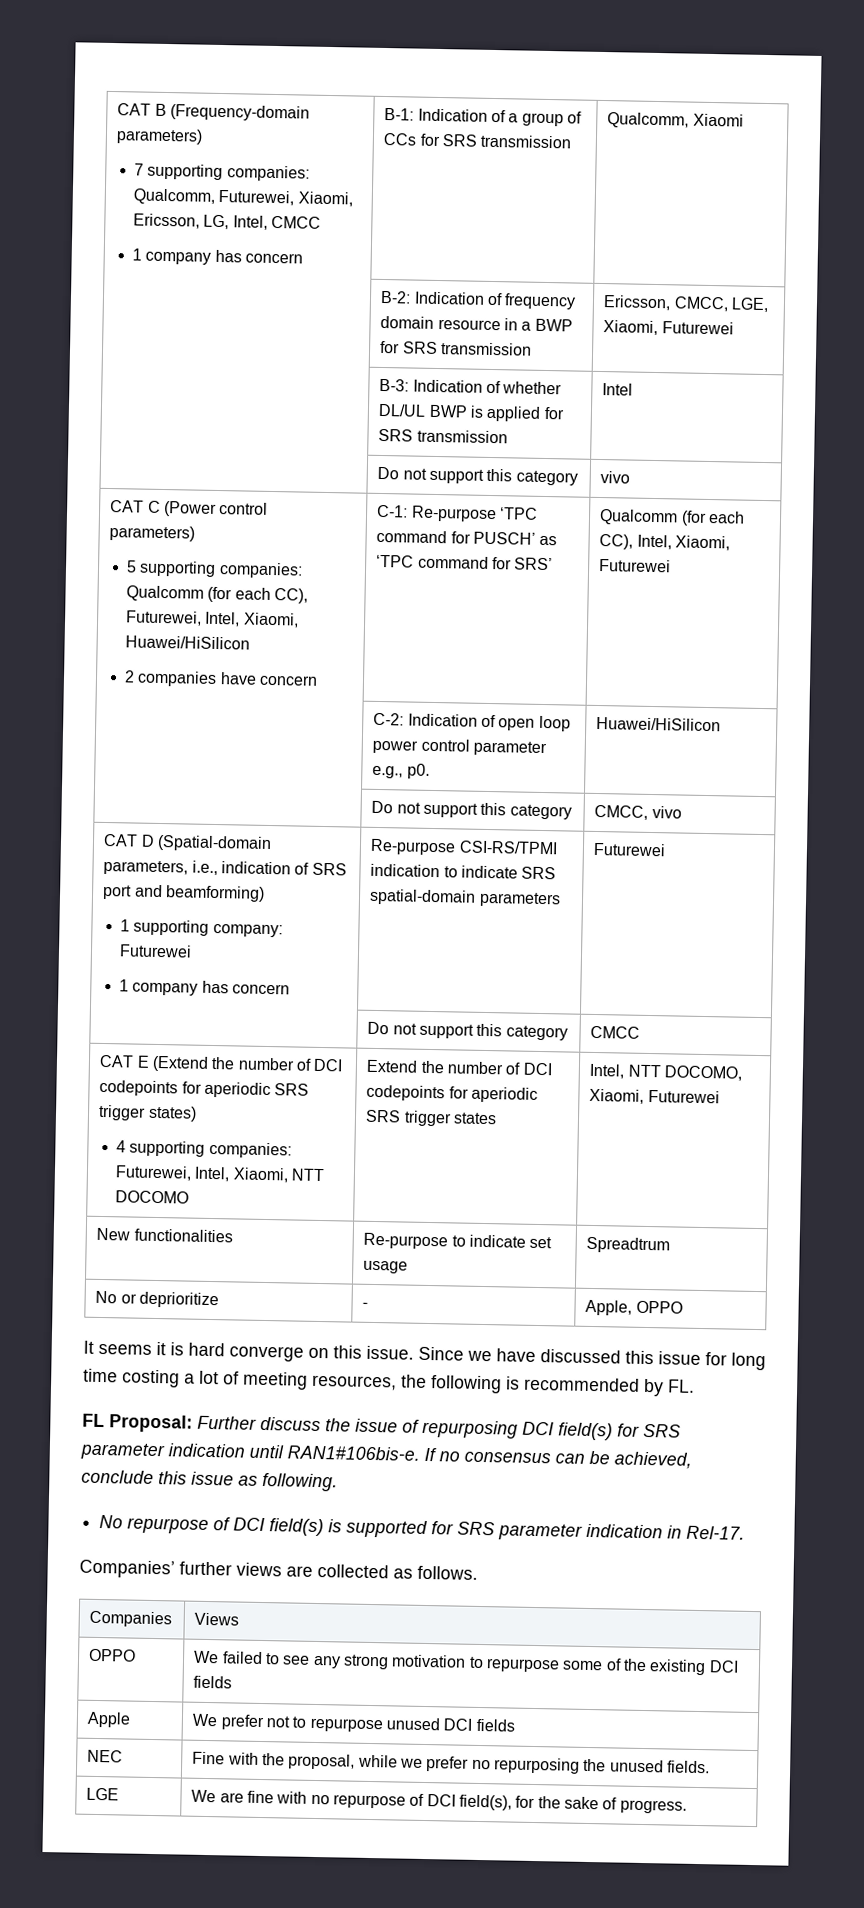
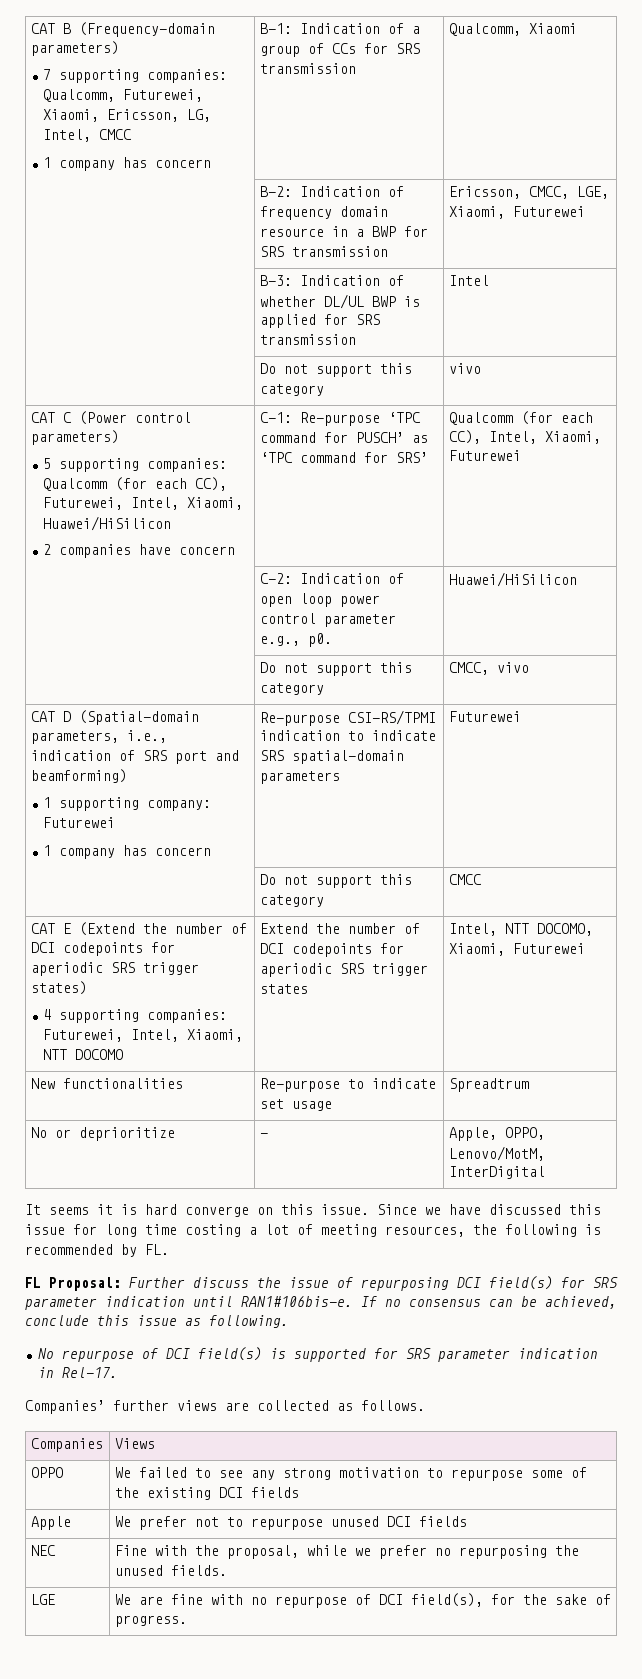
[635,1300,683,1314] OPPO -> [504,1127,545,1140] [448,1146,545,1161] [448,1166,545,1179] OPPO, Lenovo/MotM, InterDigital

